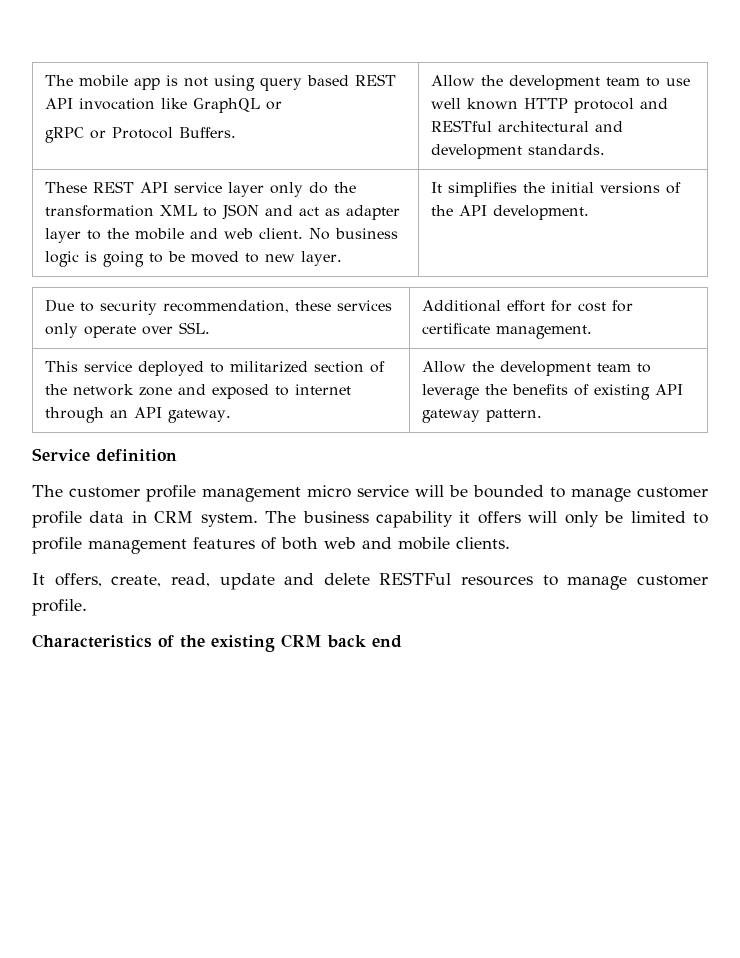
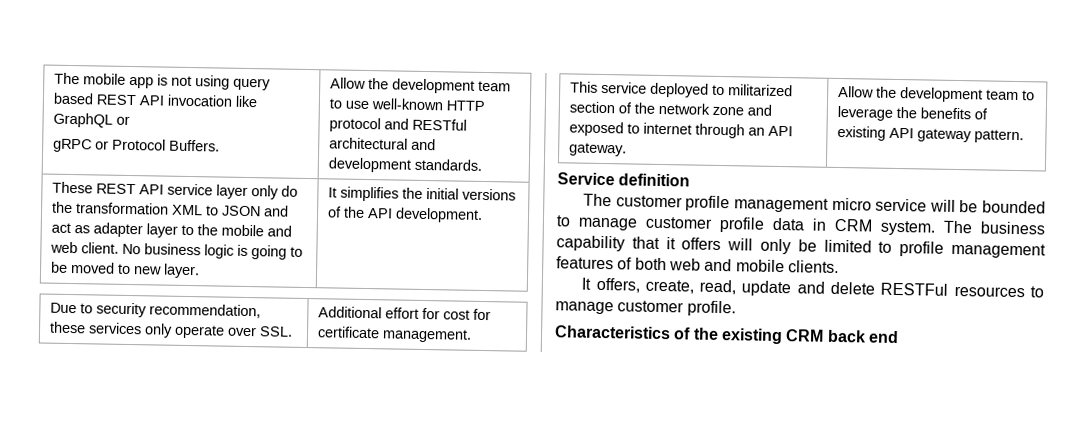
[431,98,519,110] well known -> [371,98,444,111] well-known
(453, 519) none -> [631,236,660,249] that

